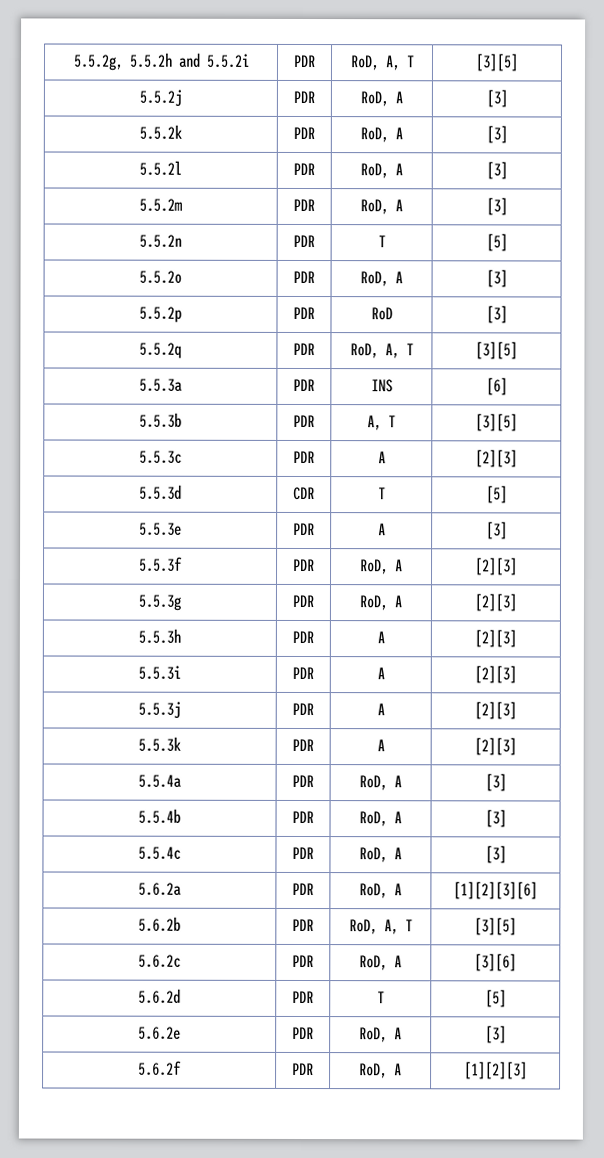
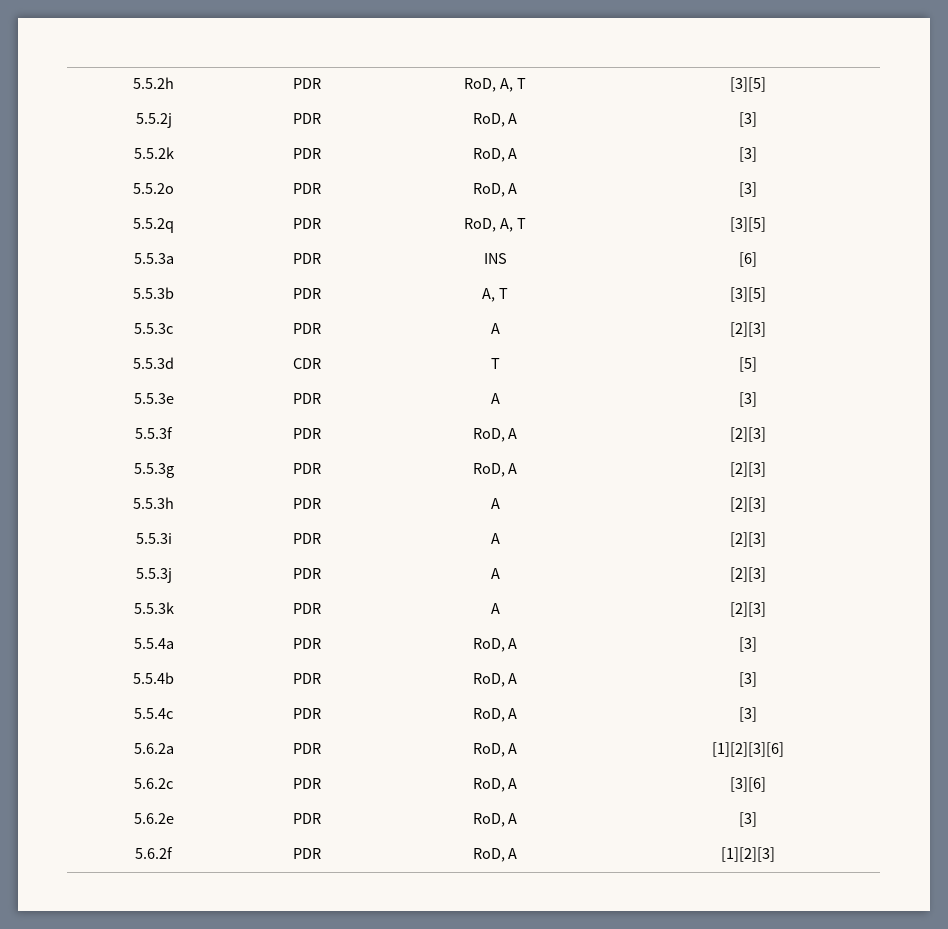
[72,54,124,71] 5.5.2g, -> (133, 83) none
[177,52,250,68] and 5.5.2i -> (174, 83) none
[139,160,182,176] [293,162,315,176] [360,163,403,179] [485,161,508,180] [139,198,183,212] [293,198,315,212] [360,199,403,215] [485,197,508,216] [139,234,182,248] [293,234,315,248] [377,235,386,248] [485,233,508,252] // 5.5.2l | PDR | RoD, A | [3] // 5.5.2m | PDR | RoD, A | [3] // 5.5.2n | PDR | T | [5] -> (757, 154) none
[139,306,182,323] [293,306,315,320] [370,307,393,321] [485,305,508,324] // 5.5.2p | PDR | RoD | [3] -> (757, 189) none
[138,916,181,932] [292,918,314,932] [348,919,413,935] [474,917,517,936] // 5.6.2b | PDR | RoD, A, T | [3][5] -> (784, 749) none
[138,988,181,1004] [292,990,314,1004] [376,991,385,1004] [484,989,507,1008] // 5.6.2d | PDR | T | [5] -> (766, 784) none

